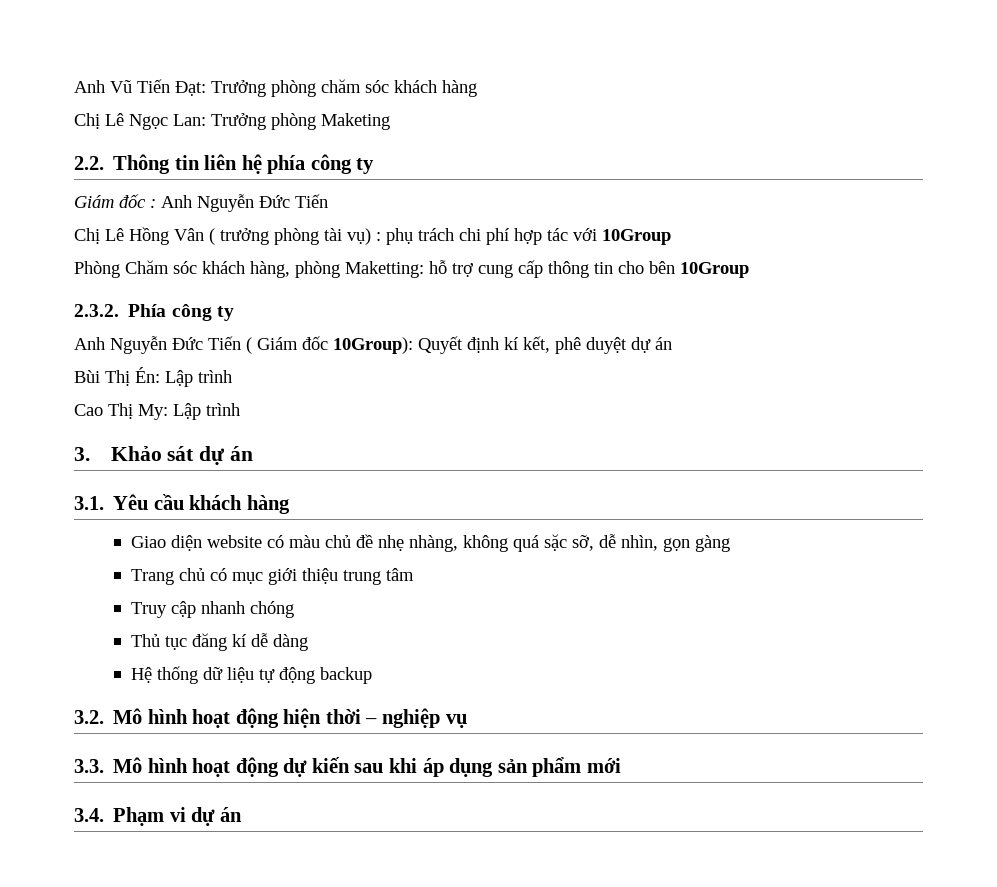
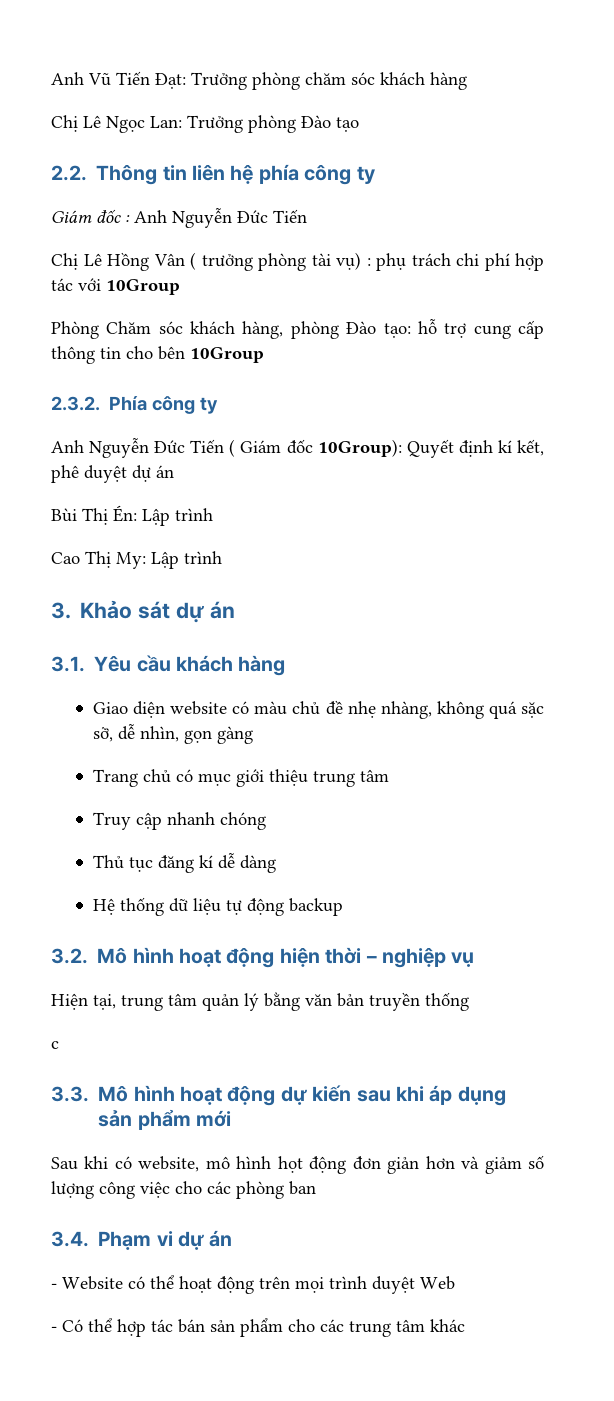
[321,113,390,130] Maketing -> [301,115,359,132] Đào tạo
[345,261,424,278] Maketting: -> [346,321,411,338] Đào tạo:
(467, 721) none -> [51,992,469,1011] [51,1041,59,1049] // Hiện tại, trung tâm quản lý bằng văn bản truyền thống // c
(621, 765) none -> [51,1155,544,1174] [51,1181,316,1199] // Sau khi có website, mô hình họt động đơn giản hơn và giảm số lượng công việc cho các phòng ban
(242, 814) none -> [51,1275,455,1294] [51,1318,465,1337] // - Website có thể hoạt động trên mọi trình duyệt Web // - Có thể hợp tác bán sản phẩm cho các trung tâm khác

